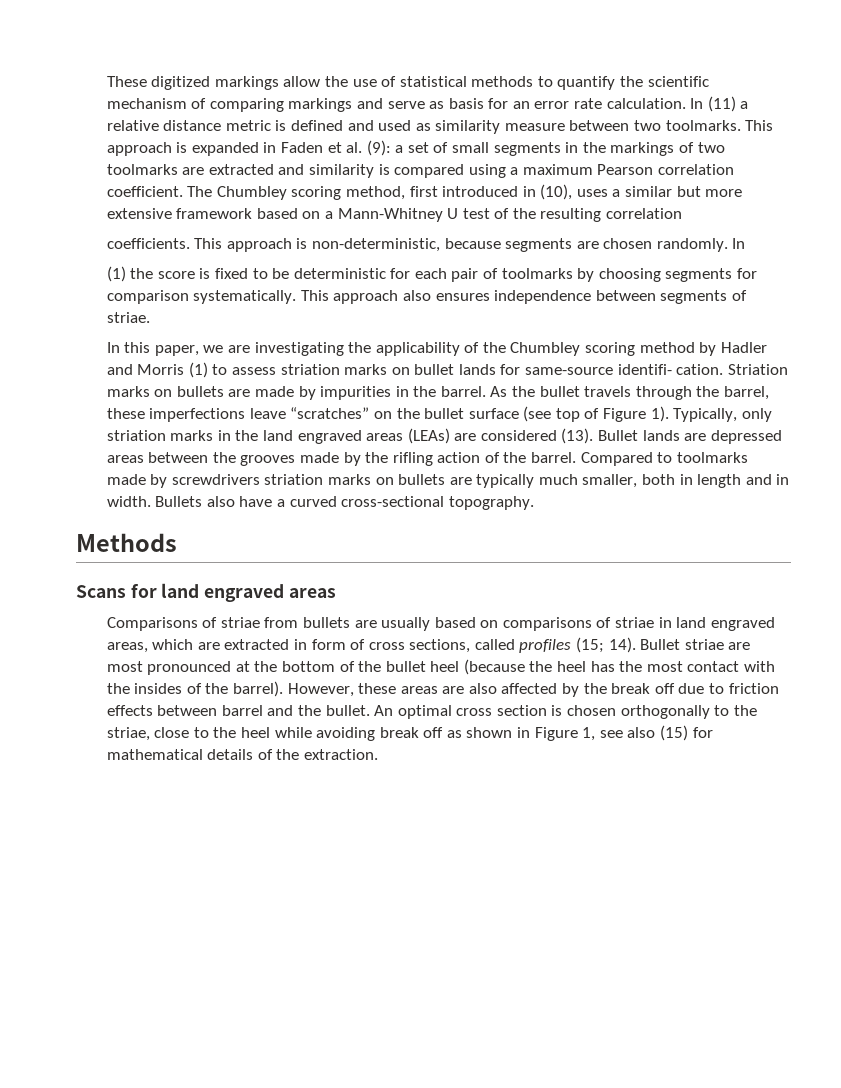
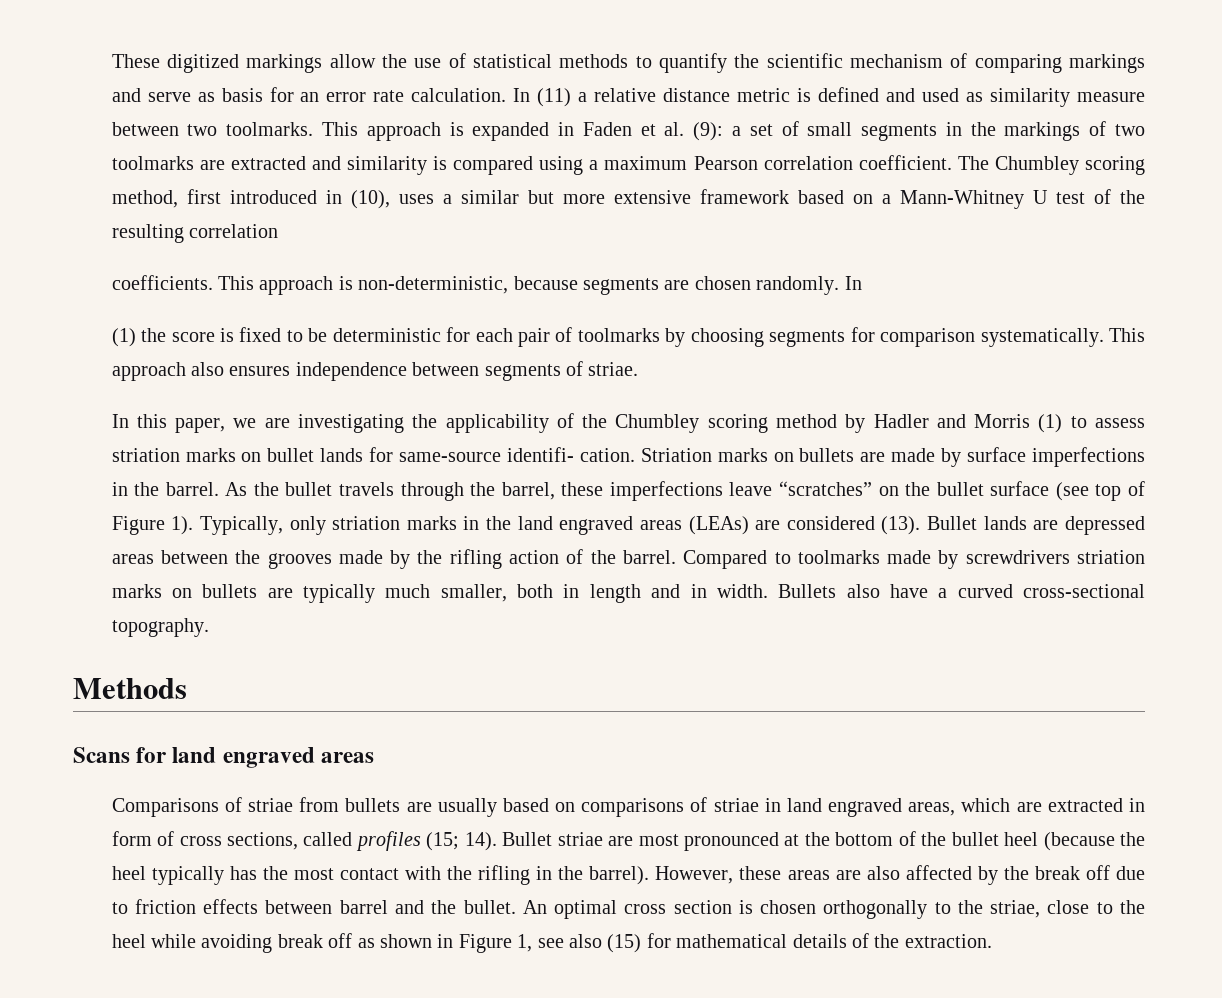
[320,386,392,400] impurities -> [967,447,1146,467] surface imperfections
(587, 666) none -> [151,866,224,885] typically
[134,683,202,694] insides of -> [478,865,553,885] rifling in

